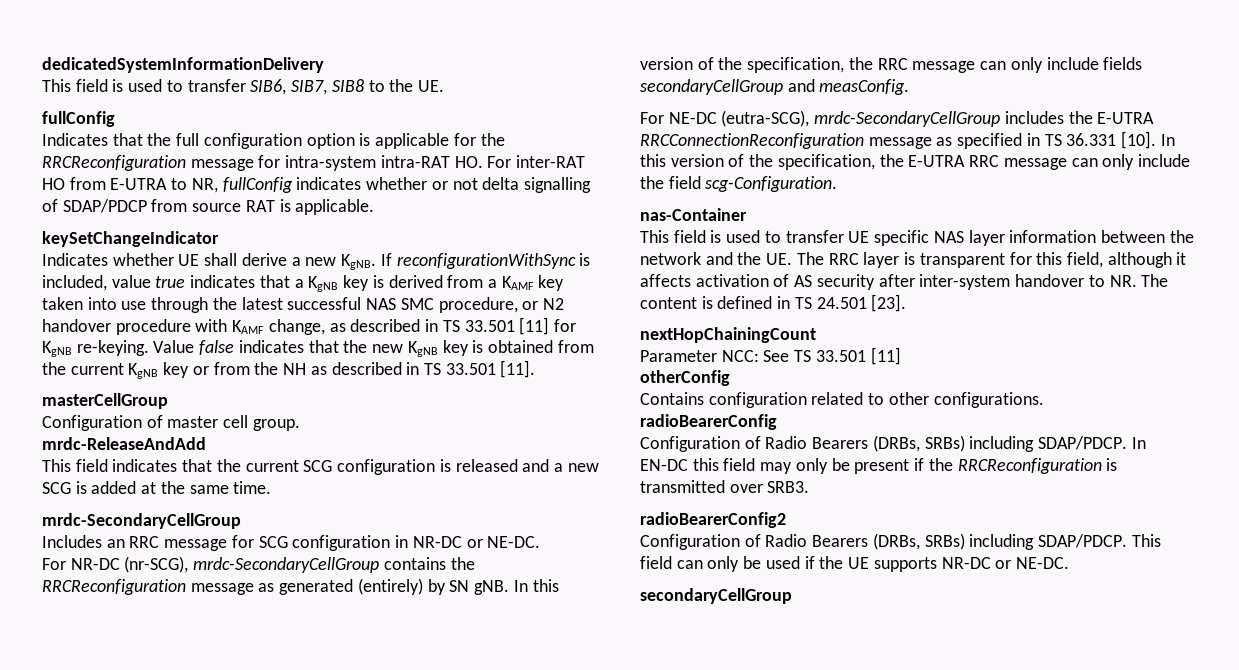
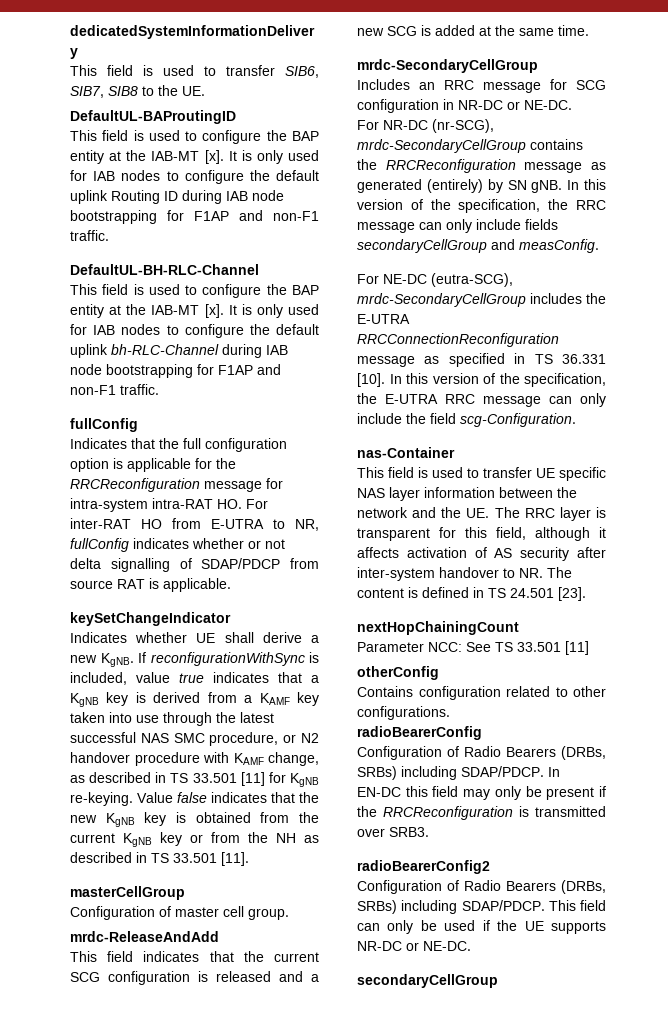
(444, 86) none -> [70,110,236,124] [70,130,319,144] [70,150,319,164] [70,170,319,184] [70,190,284,204] [70,210,319,224] [70,230,109,241] [70,264,259,275] [70,284,319,298] [70,304,319,318] [70,324,319,338] [70,344,288,358] [70,364,281,378] [70,384,159,395] // DefaultUL-BAProutingID // This field is used to configure the BAP entity at the IAB-MT [x]. It is only used for IAB nodes to configure the default uplink Routing ID during IAB node bootstrapping for F1AP and non-F1 traffic. // DefaultUL-BH-RLC-Channel // This field is used to configure the BAP entity at the IAB-MT [x]. It is only used for IAB nodes to configure the default uplink bh-RLC-Channel during IAB node bootstrapping for F1AP and non-F1 traffic.

